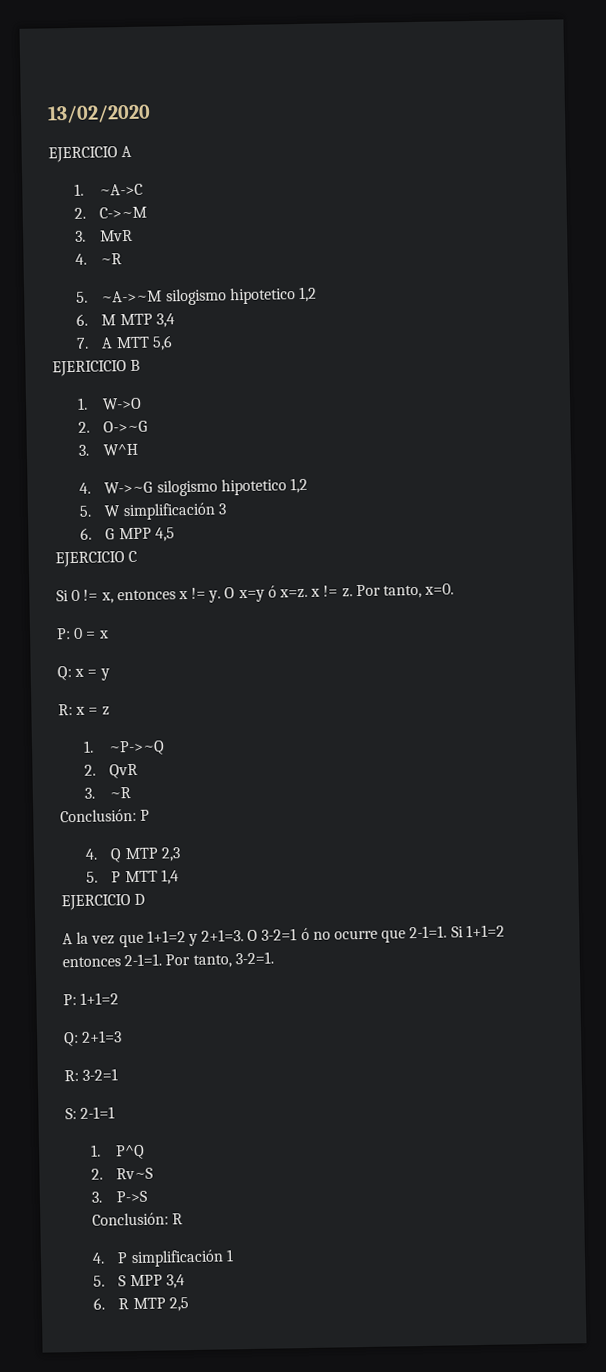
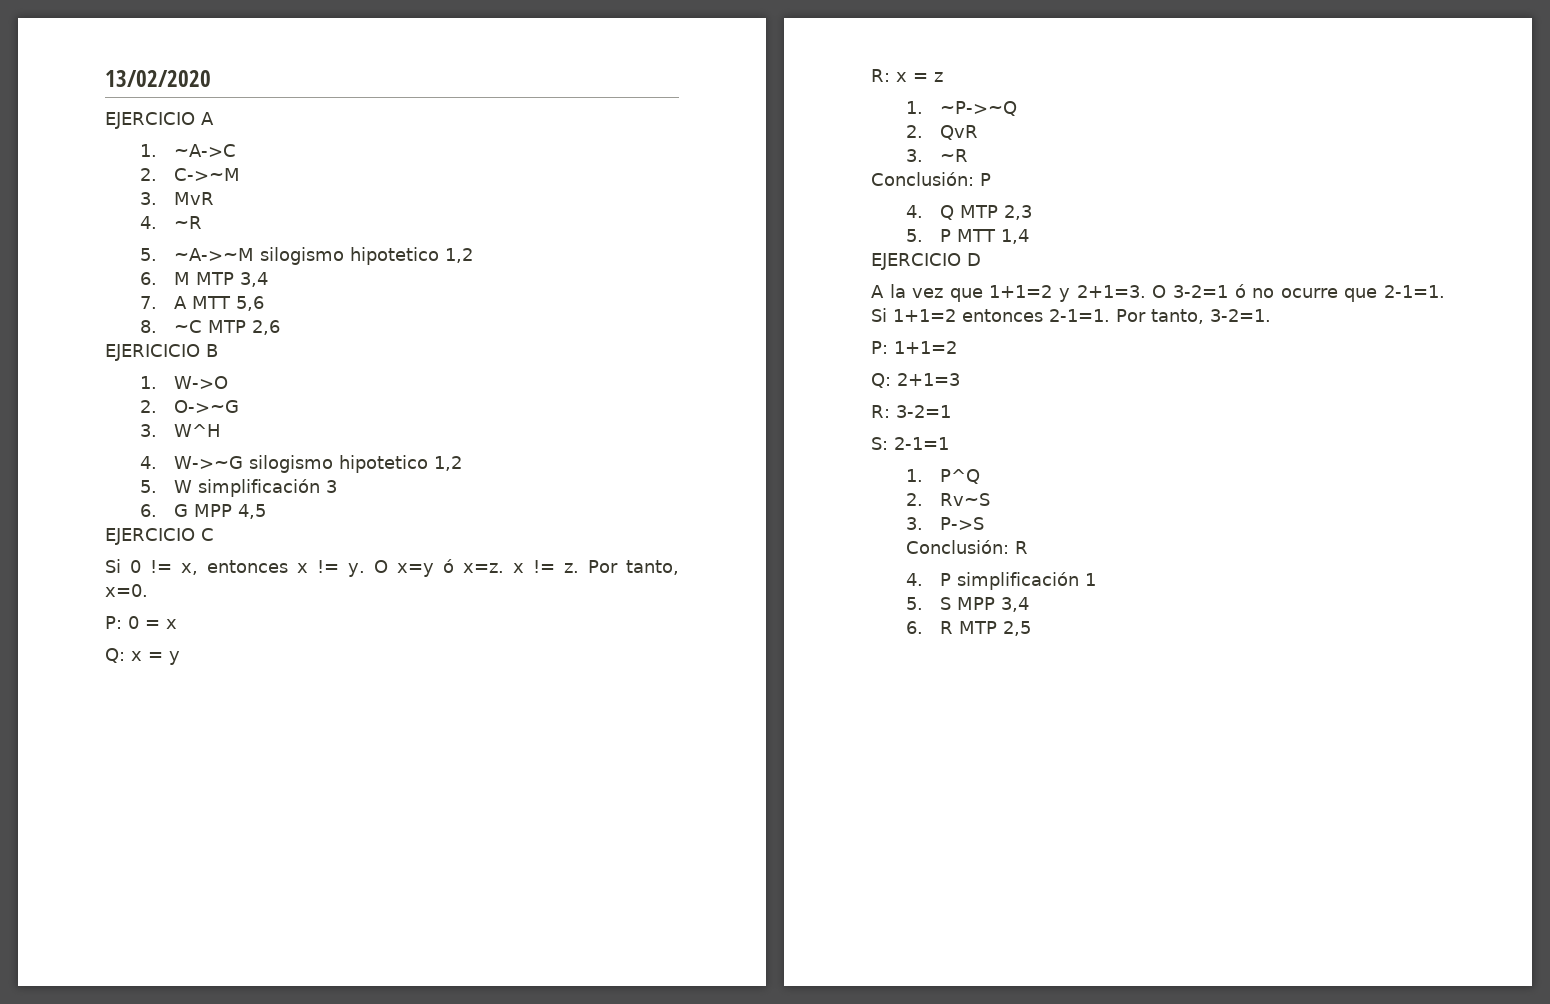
(173, 343) none -> [139,320,281,335] // 8. ~C MTP 2,6

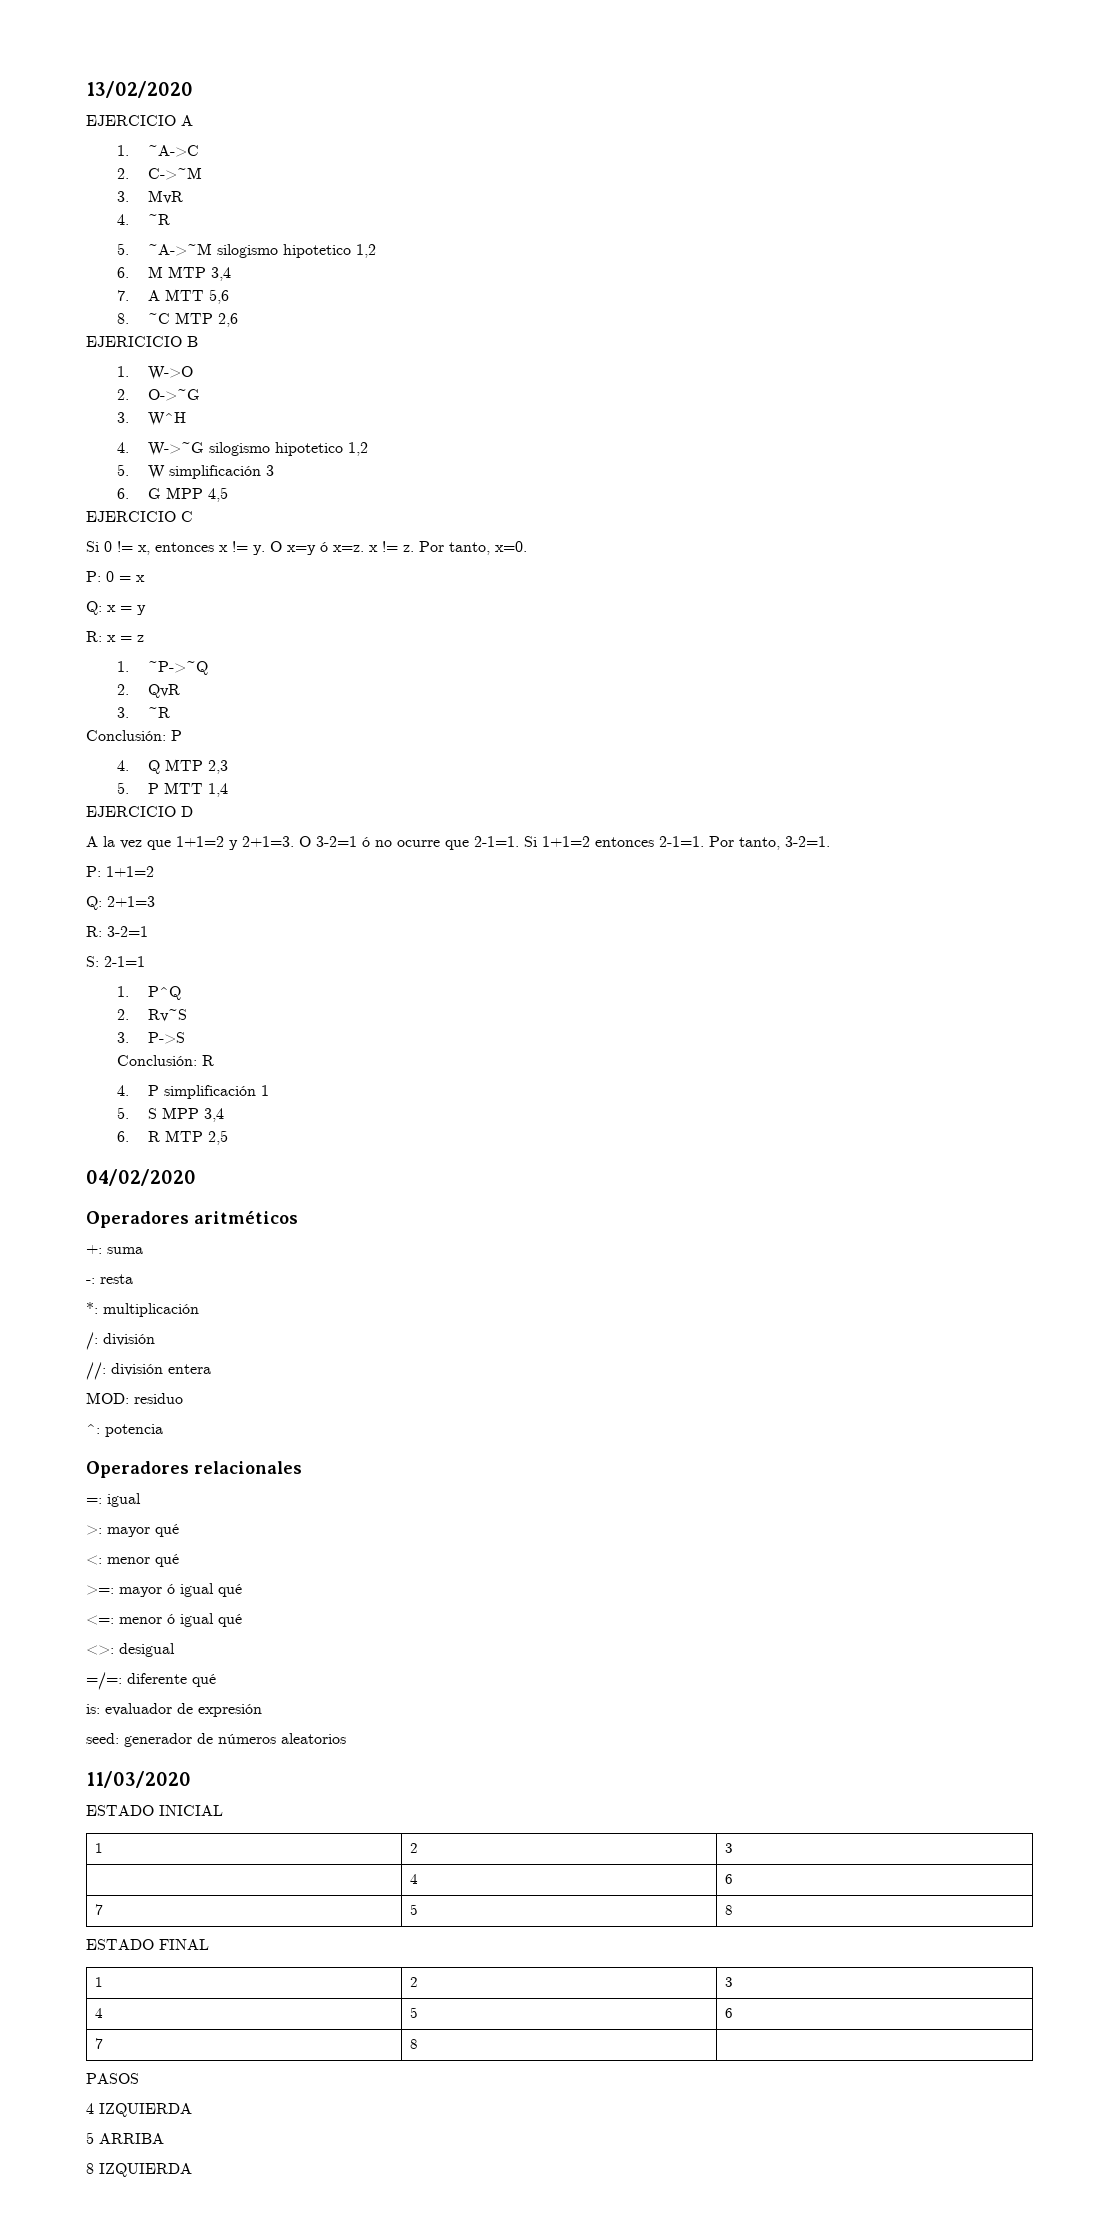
(1032, 628) none -> [86,1169,196,1186] [86,1210,298,1228] [86,1245,143,1254] [86,1274,133,1284] [86,1302,199,1317] [86,1332,155,1350] [86,1362,211,1380] [86,1392,183,1404] [86,1424,163,1437] [86,1461,302,1478] [86,1493,141,1507] [86,1524,179,1537] [86,1554,179,1567] [86,1583,242,1597] [86,1613,242,1627] [86,1643,175,1657] [86,1672,216,1690] [86,1703,262,1717] [86,1733,346,1747] [86,1771,191,1788] [86,1805,223,1816] [95,1843,104,1853] [410,1843,419,1853] [725,1843,734,1853] [410,1874,419,1884] [725,1874,734,1884] [95,1904,104,1915] [410,1904,419,1915] [725,1905,734,1915] [86,1939,209,1950] [95,1977,104,1987] [410,1977,419,1987] [725,1977,734,1987] [95,2008,104,2018] [410,2007,419,2018] [725,2008,734,2018] [95,2038,104,2049] [410,2039,419,2049] [86,2073,139,2084] [86,2103,192,2117] [86,2132,164,2144] [86,2163,192,2177] // 04/02/2020 // Operadores aritméticos // +: suma // -: resta // *: multiplicación // /: división // //: división entera // MOD: residuo // ^: potencia // Operadores relacionales // =: igual // >: mayor qué // <: menor qué // >=: mayor ó igual qué // <=: menor ó igual qué // <>: desigual // =/=: diferente qué // is: evaluador de expresión // seed: generador de números aleatorios // 11/03/2020 // ESTADO INICIAL // 1 | 2 | 3 // | 4 | 6 // 7 | 5 | 8 // ESTADO FINAL // 1 | 2 | 3 // 4 | 5 | 6 // 7 | 8 | // PASOS // 4 IZQUIERDA // 5 ARRIBA // 8 IZQUIERDA

